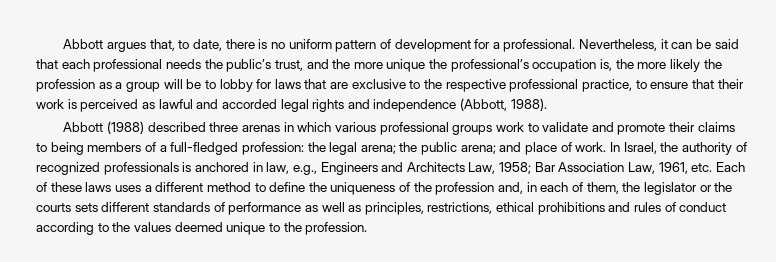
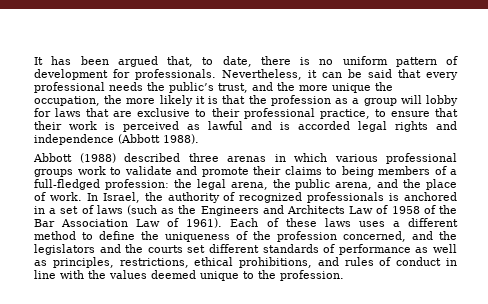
[63,39,147,52] Abbott argues -> [34,56,158,67] It has been argued
[492,39,576,52] a professional. -> [135,69,216,80] professionals.
[61,59,90,69] each -> [426,72,458,80] every
[450,59,700,72] professional’s occupation is, the more likely -> [34,95,246,106] occupation, the more likely it is that
[186,79,216,89] be to -> (422, 99) none
[424,79,506,92] the respective -> [211,108,240,117] their
(219, 104) none -> [280,122,290,130] is
[460,98,508,111] (Abbott, -> [118,134,160,144] (Abbott
[360,145,396,154] arena; -> [230,182,268,190] arena,
[460,142,522,154] arena; and -> [335,179,422,190] arena, and the
[266,162,713,175] law, e.g., Engineers and Architects Law, 1958; Bar Association Law, 1961, etc. -> [49,205,457,216] [34,218,223,228] a set of laws (such as the Engineers and Architects Law of 1958 of the Bar Association Law of 1961).
[498,182,712,195] and, in each of them, the legislator or -> [343,231,457,242] [34,244,121,255] concerned, and the legislators and
[74,203,98,212] sets -> [187,245,206,253] set
[537,202,605,215] prohibitions -> [239,257,313,268] prohibitions,
[36,222,109,235] according to -> [445,258,457,266] [34,270,84,279] in line with

